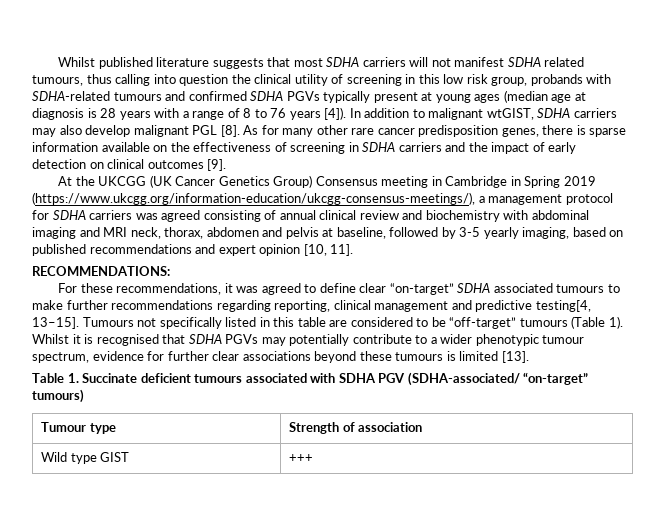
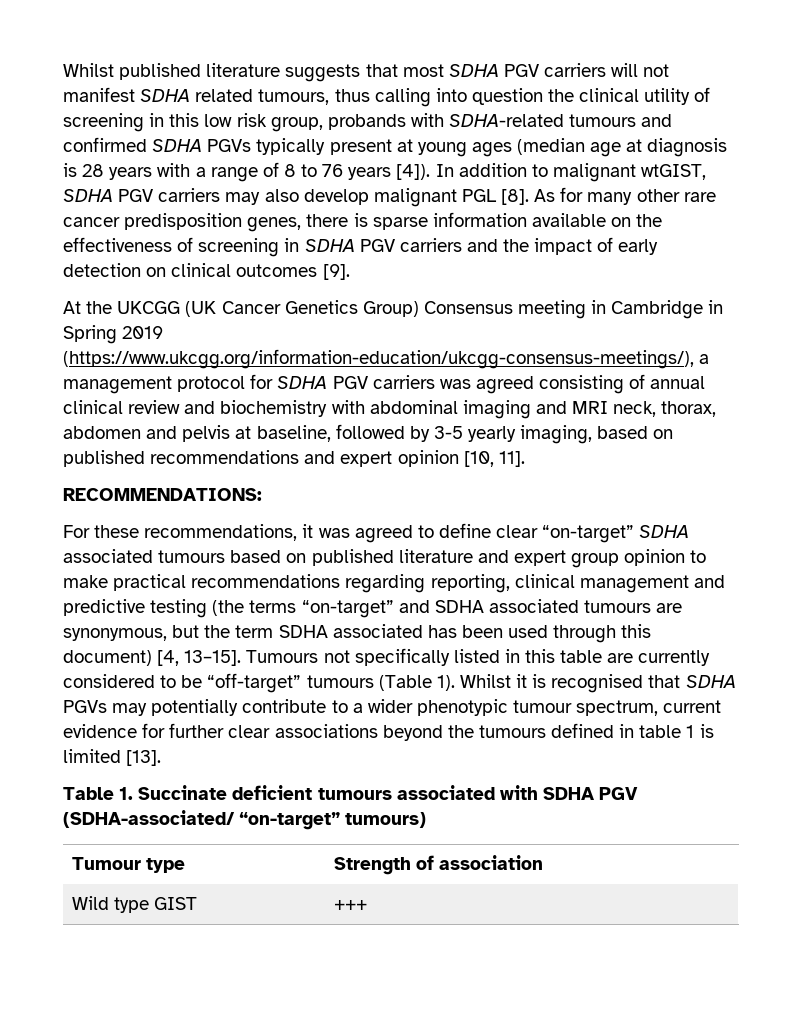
(360, 62) none -> [503,64,539,77] PGV
(571, 113) none -> [118,189,154,202] PGV
(396, 147) none -> [359,239,395,252] PGV
(86, 215) none -> [332,376,368,389] PGV
(605, 288) none -> [230,549,686,568] based on published literature and expert group opinion
[66,300,108,310] further -> [113,574,187,591] practical
[535,300,591,312] testing[4, -> [150,599,683,618] [63,624,652,643] [63,650,180,666] testing (the terms “on-target” and SDHA associated tumours are synonymous, but the term SDHA associated has been used through this document) [4,
(348, 323) none -> [638,650,711,666] currently
(89, 357) none -> [663,700,722,713] current
[359,351,444,361] these tumours -> [447,723,695,738] the tumours defined in table 1

